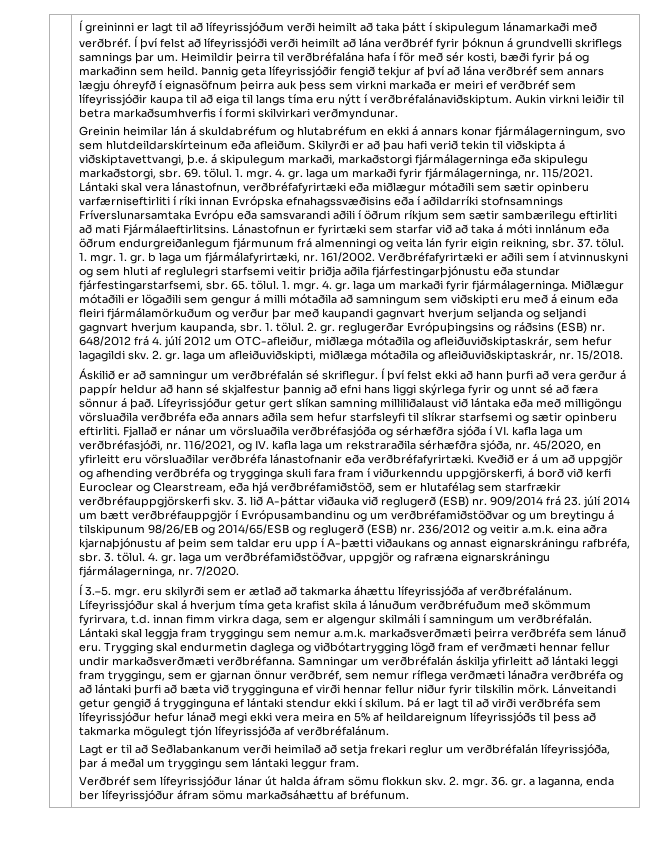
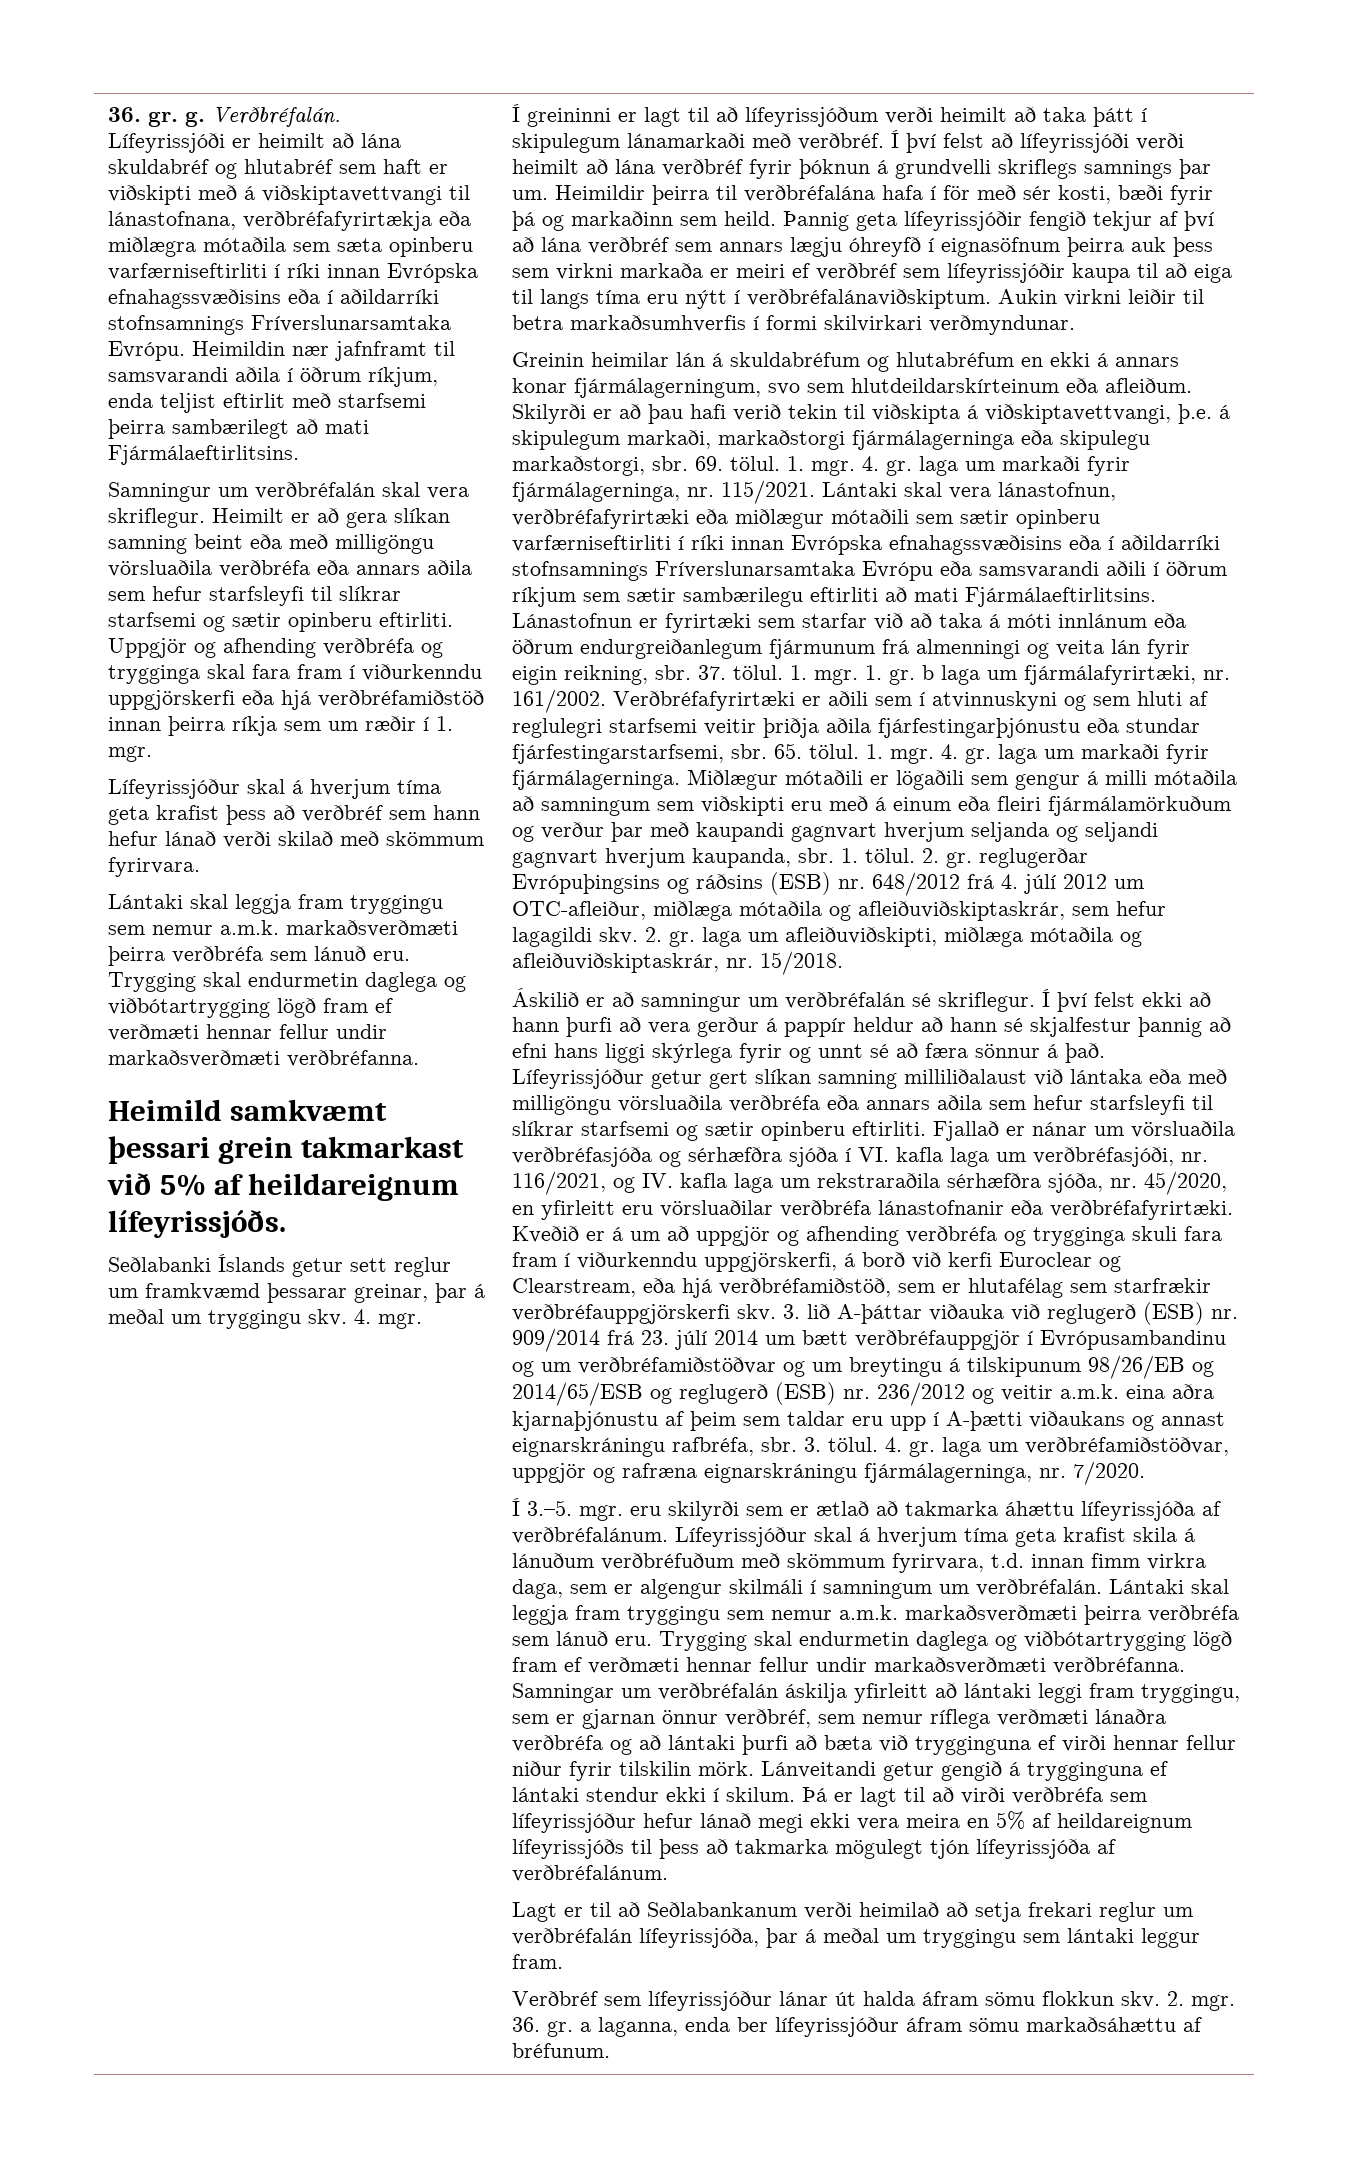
(79, 25) none -> [107,106,341,127] [107,133,401,153] [107,159,448,179] [107,185,470,205] [107,211,471,231] [107,237,473,257] [107,263,478,283] [107,289,439,309] [107,315,451,335] [107,341,455,361] [107,367,438,387] [107,393,426,413] [107,419,369,439] [107,445,299,465] [107,482,469,502] [107,508,450,528] [107,534,434,554] [107,560,472,577] [107,586,401,606] [107,612,453,632] [107,638,443,658] [107,664,482,684] [107,690,484,710] [107,716,453,736] [107,746,152,762] [107,779,441,799] [107,805,480,825] [107,831,484,848] [107,857,200,877] [107,894,443,914] [107,920,458,937] [107,946,410,966] [107,972,466,992] [107,998,393,1018] [107,1024,387,1041] [107,1050,419,1067] [107,1099,387,1121] [107,1136,464,1164] [106,1173,460,1201] [107,1210,286,1238] [107,1254,451,1277] [107,1283,485,1303] [107,1309,422,1329] 36. gr. g. Verðbréfalán. // Lífeyrissjóði er heimilt að lána skuldabréf og hlutabréf sem haft er viðskipti með á viðskiptavettvangi til lánastofnana, verðbréfafyrirtækja eða miðlægra mótaðila sem sæta opinberu varfærniseftirliti í ríki innan Evrópska efnahagssvæðisins eða í aðildarríki stofnsamnings Fríverslunarsamtaka Evrópu. Heimildin nær jafnframt til samsvarandi aðila í öðrum ríkjum, enda teljist eftirlit með starfsemi þeirra sambærilegt að mati Fjármálaeftirlitsins. // Samningur um verðbréfalán skal vera skriflegur. Heimilt er að gera slíkan samning beint eða með milligöngu vörsluaðila verðbréfa eða annars aðila sem hefur starfsleyfi til slíkrar starfsemi og sætir opinberu eftirliti. Uppgjör og afhending verðbréfa og trygginga skal fara fram í viðurkenndu uppgjörskerfi eða hjá verðbréfamiðstöð innan þeirra ríkja sem um ræðir í 1. mgr. // Lífeyrissjóður skal á hverjum tíma geta krafist þess að verðbréf sem hann hefur lánað verði skilað með skömmum fyrirvara. // Lántaki skal leggja fram tryggingu sem nemur a.m.k. markaðsverðmæti þeirra verðbréfa sem lánuð eru. Trygging skal endurmetin daglega og viðbótartrygging lögð fram ef verðmæti hennar fellur undir markaðsverðmæti verðbréfanna. // Heimild samkvæmt þessari grein takmarkast við 5% af heildareignum lífeyrissjóðs. // Seðlabanki Íslands getur sett reglur um framkvæmd þessarar greinar, þar á meðal um tryggingu skv. 4. mgr.

